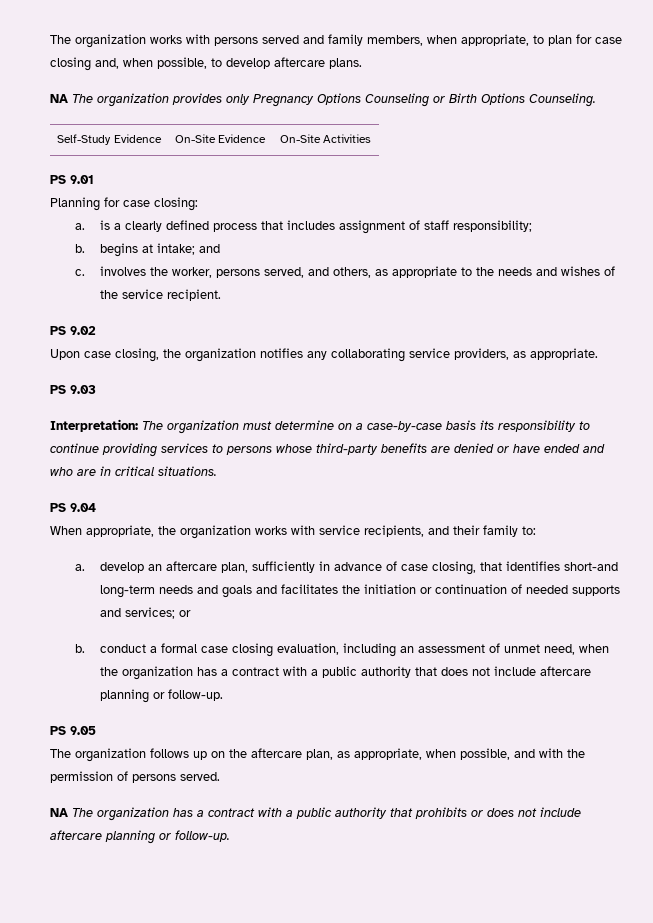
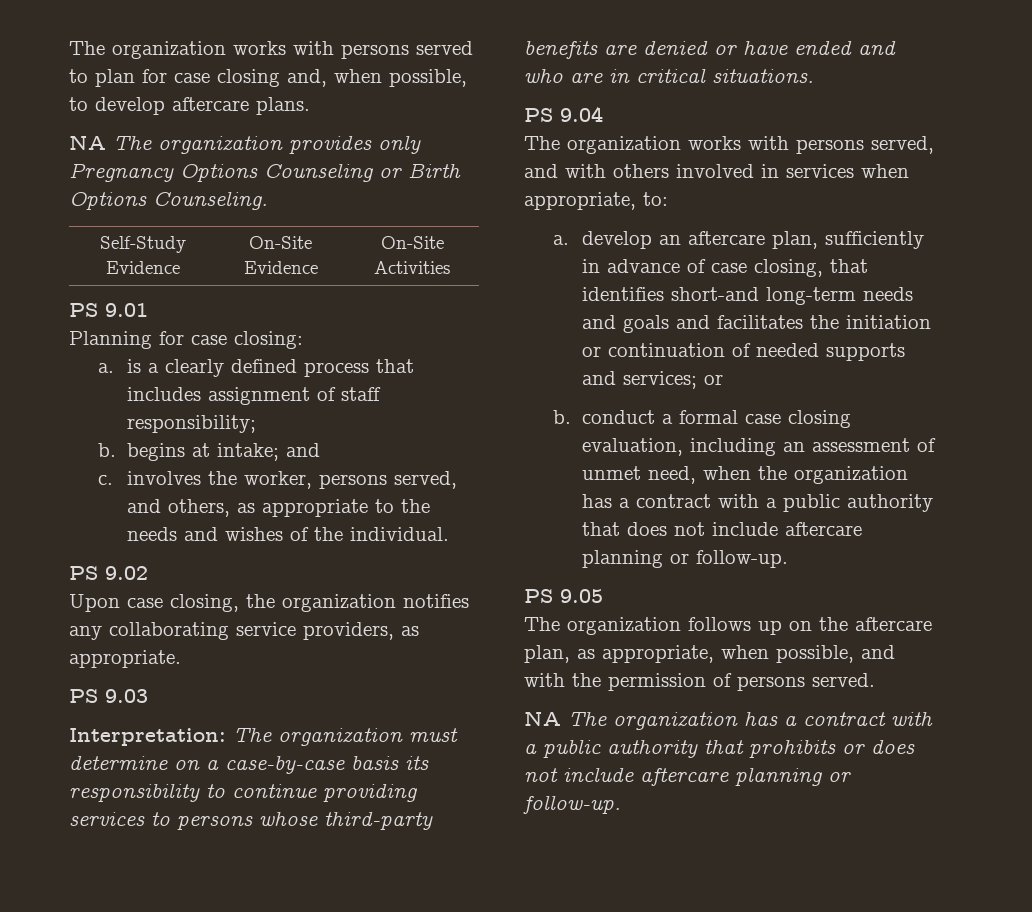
[303,34,529,46] and family members, when appropriate, -> (473, 48) none
[121,289,221,301] service recipient. -> [349,527,449,541] individual.
[50,525,518,539] When appropriate, the organization works with service recipients, and their family -> [524,136,934,154] [524,164,909,178] [524,192,636,210] The organization works with persons served, and with others involved in services when appropriate,

